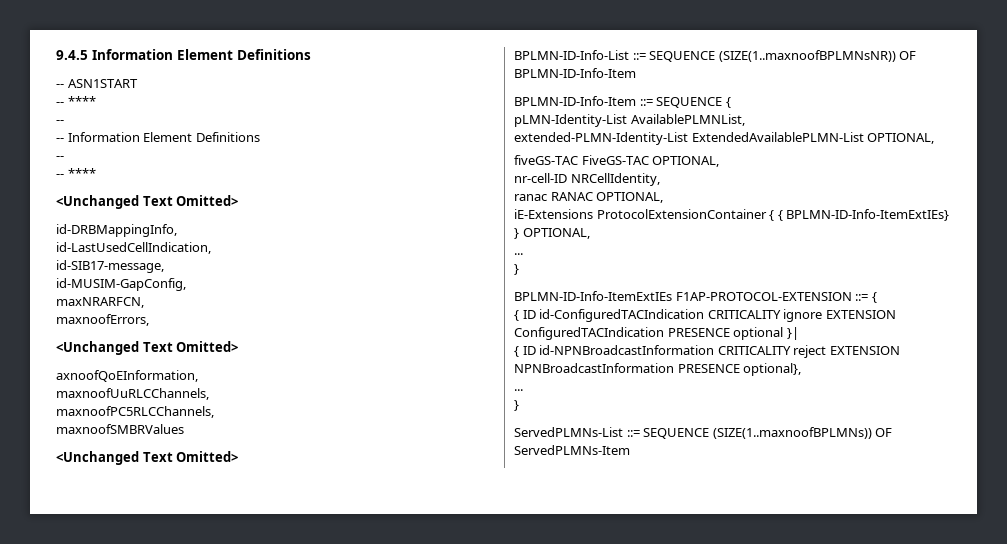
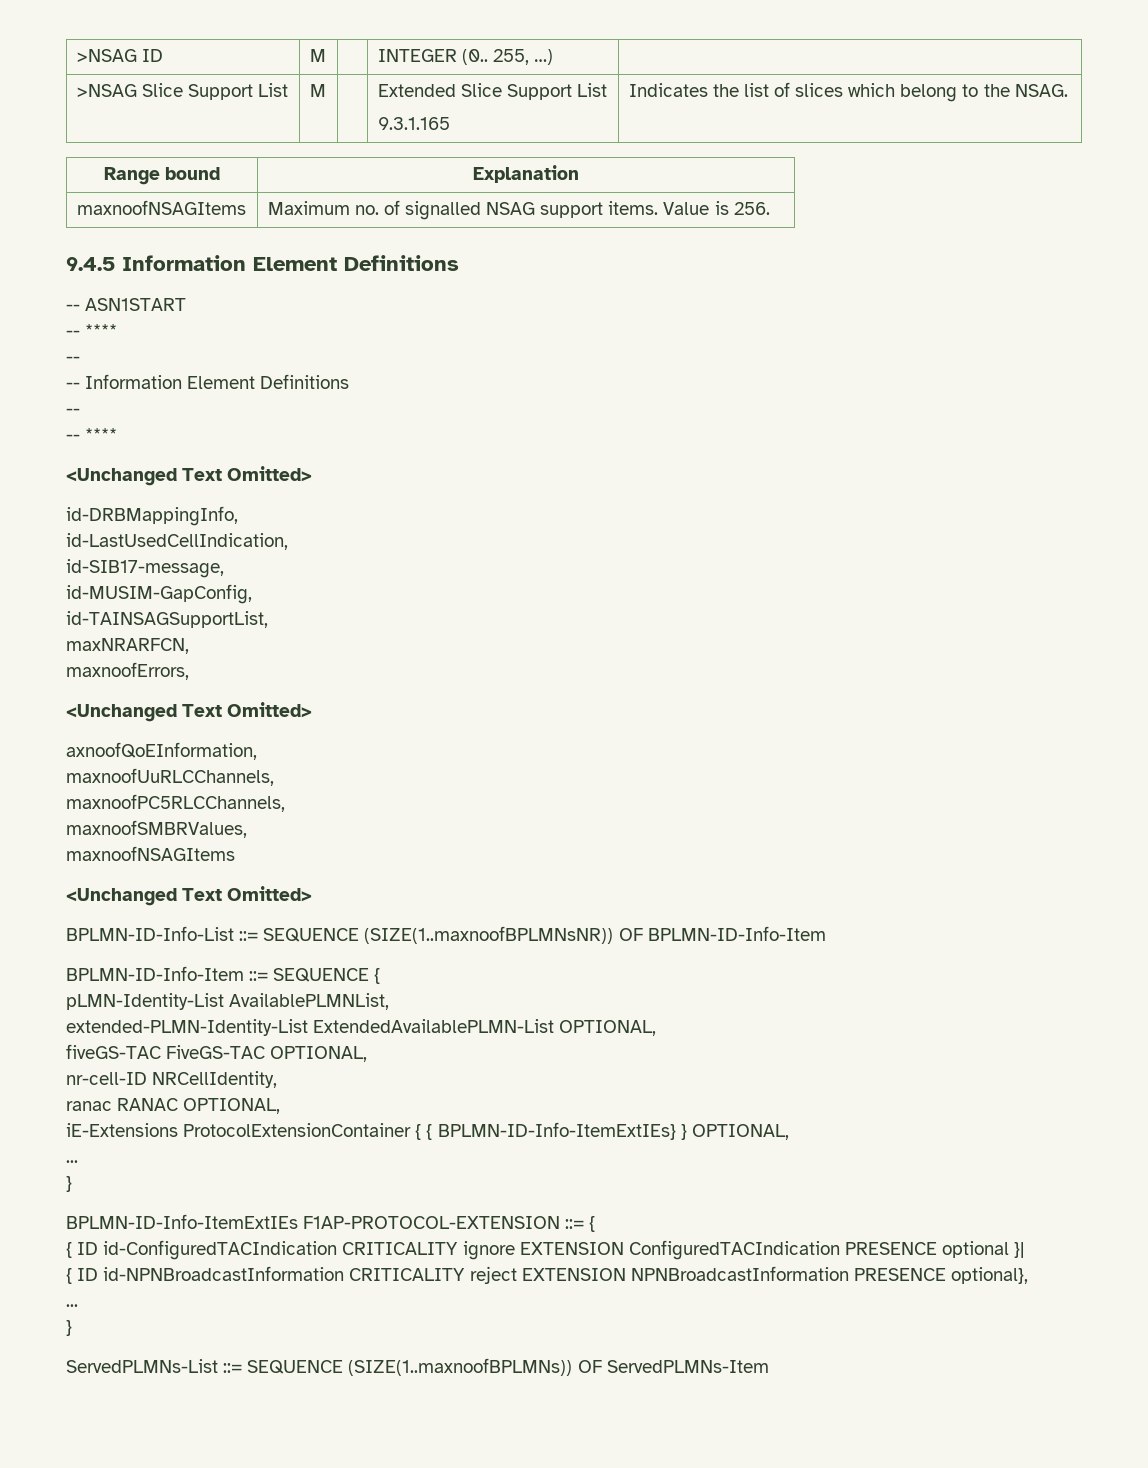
(56, 55) none -> [76,49,163,62] [309,49,326,62] [377,49,553,65] [76,83,288,100] [309,84,326,97] [377,83,607,100] [377,117,450,130] [628,82,1068,102] [103,167,221,185] [473,165,579,183] [76,200,246,215] [267,200,770,220] >NSAG ID | M | | INTEGER (0.. 255, …) | // >NSAG Slice Support List | M | | Extended Slice Support List // 9.3.1.165 | Indicates the list of slices which belong to the NSAG. // Range bound | Explanation // maxnoofNSAGItems | Maximum no. of signalled NSAG support items. Value is 256. //
(186, 284) none -> [66,611,268,628] // id-TAINSAGSupportList,
[56,424,184,434] maxnoofSMBRValues -> [66,820,247,838] [66,846,235,861] maxnoofSMBRValues, // maxnoofNSAGItems

